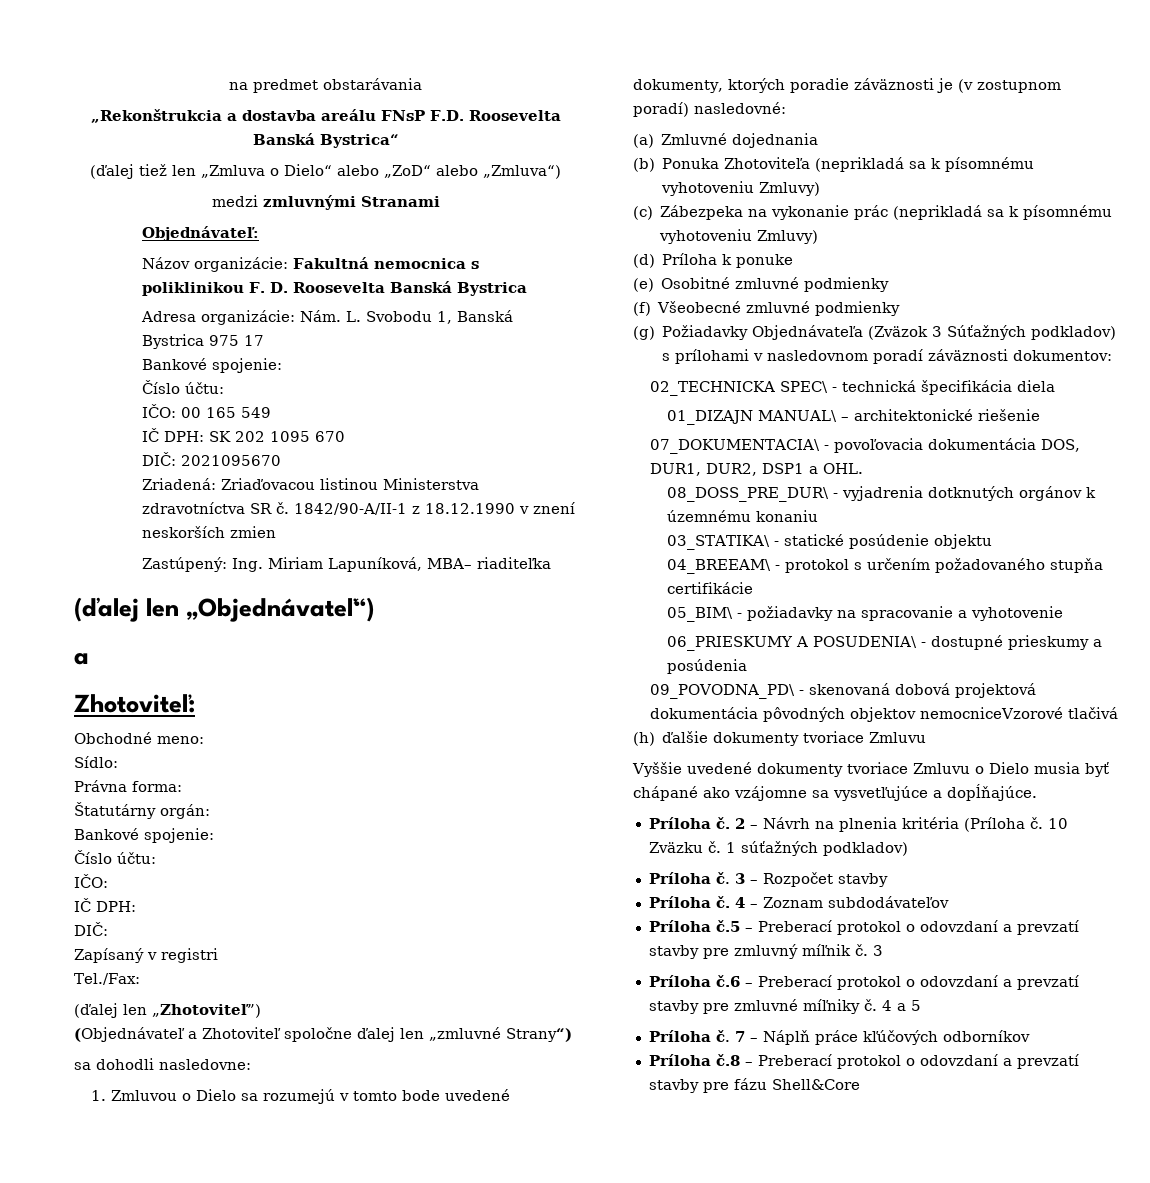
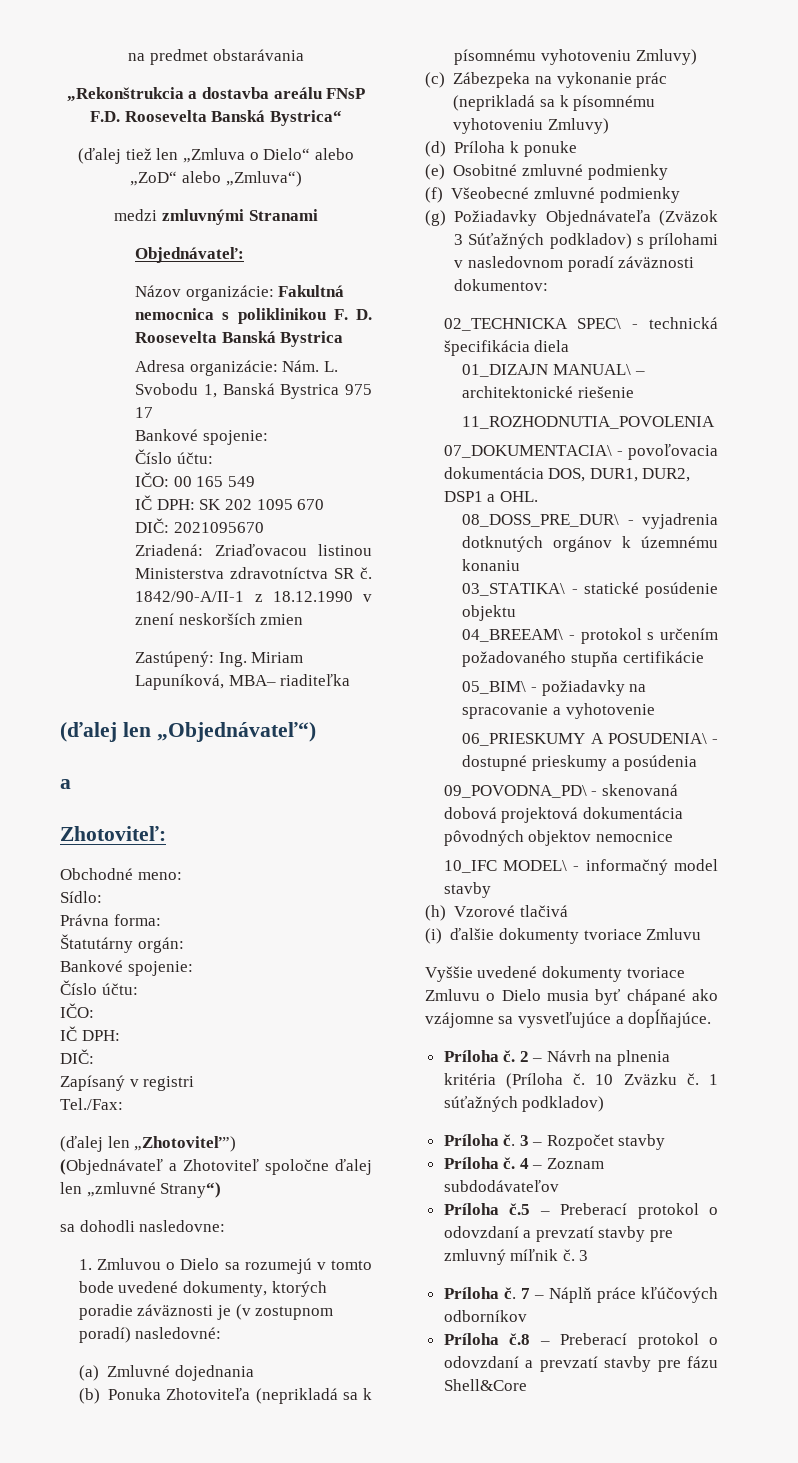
(1040, 415) none -> [462,416,716,429] // 11_ROZHODNUTIA_POVOLENIA
[919,707,1063,719] nemocniceVzorové -> [595,831,673,842] [443,859,718,875] [443,882,491,898] [424,905,516,921] nemocnice // 10_IFC MODEL\ - informačný model stavby // (h) Vzorové
[632,732,655,746] (h) -> [424,928,442,944] (i)
[649,975,1080,990] [649,999,922,1014] // Príloha č.6 – Preberací protokol o odovzdaní a prevzatí stavby pre zmluvné míľniky č. 4 a 5 -> (589, 1255) none

